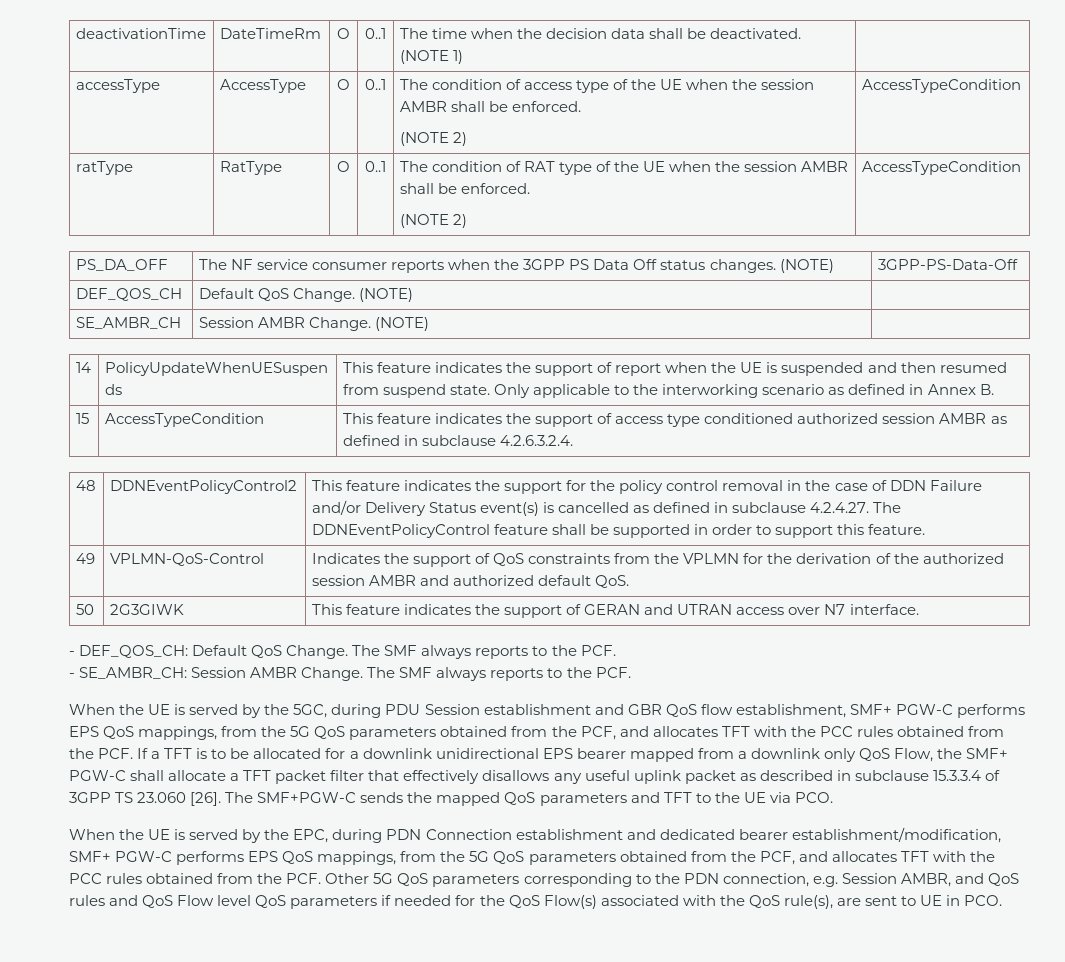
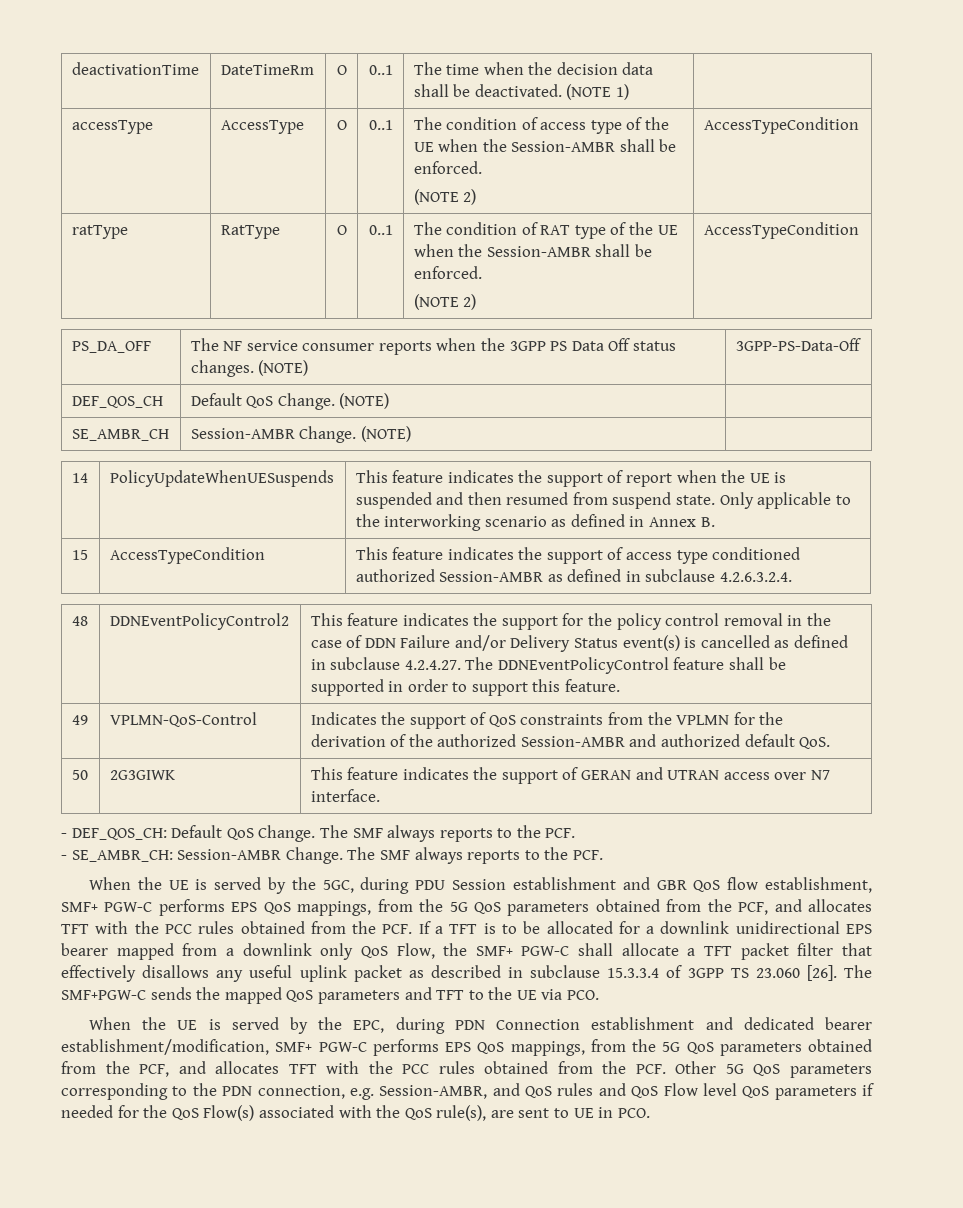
[761,79,815,90] [399,101,447,112] session AMBR -> [511,141,616,152] Session-AMBR
[744,161,849,172] session AMBR -> [486,246,591,257] Session-AMBR
[198,317,305,328] Session AMBR -> [190,428,295,439] Session-AMBR
[882,413,987,424] session AMBR -> [439,571,544,582] Session-AMBR
[311,575,416,586] session AMBR -> [520,736,625,747] Session-AMBR
[191,667,298,678] Session AMBR -> [177,849,282,860] Session-AMBR
[841,873,951,887] Session AMBR, -> [379,1085,488,1099] Session-AMBR,

